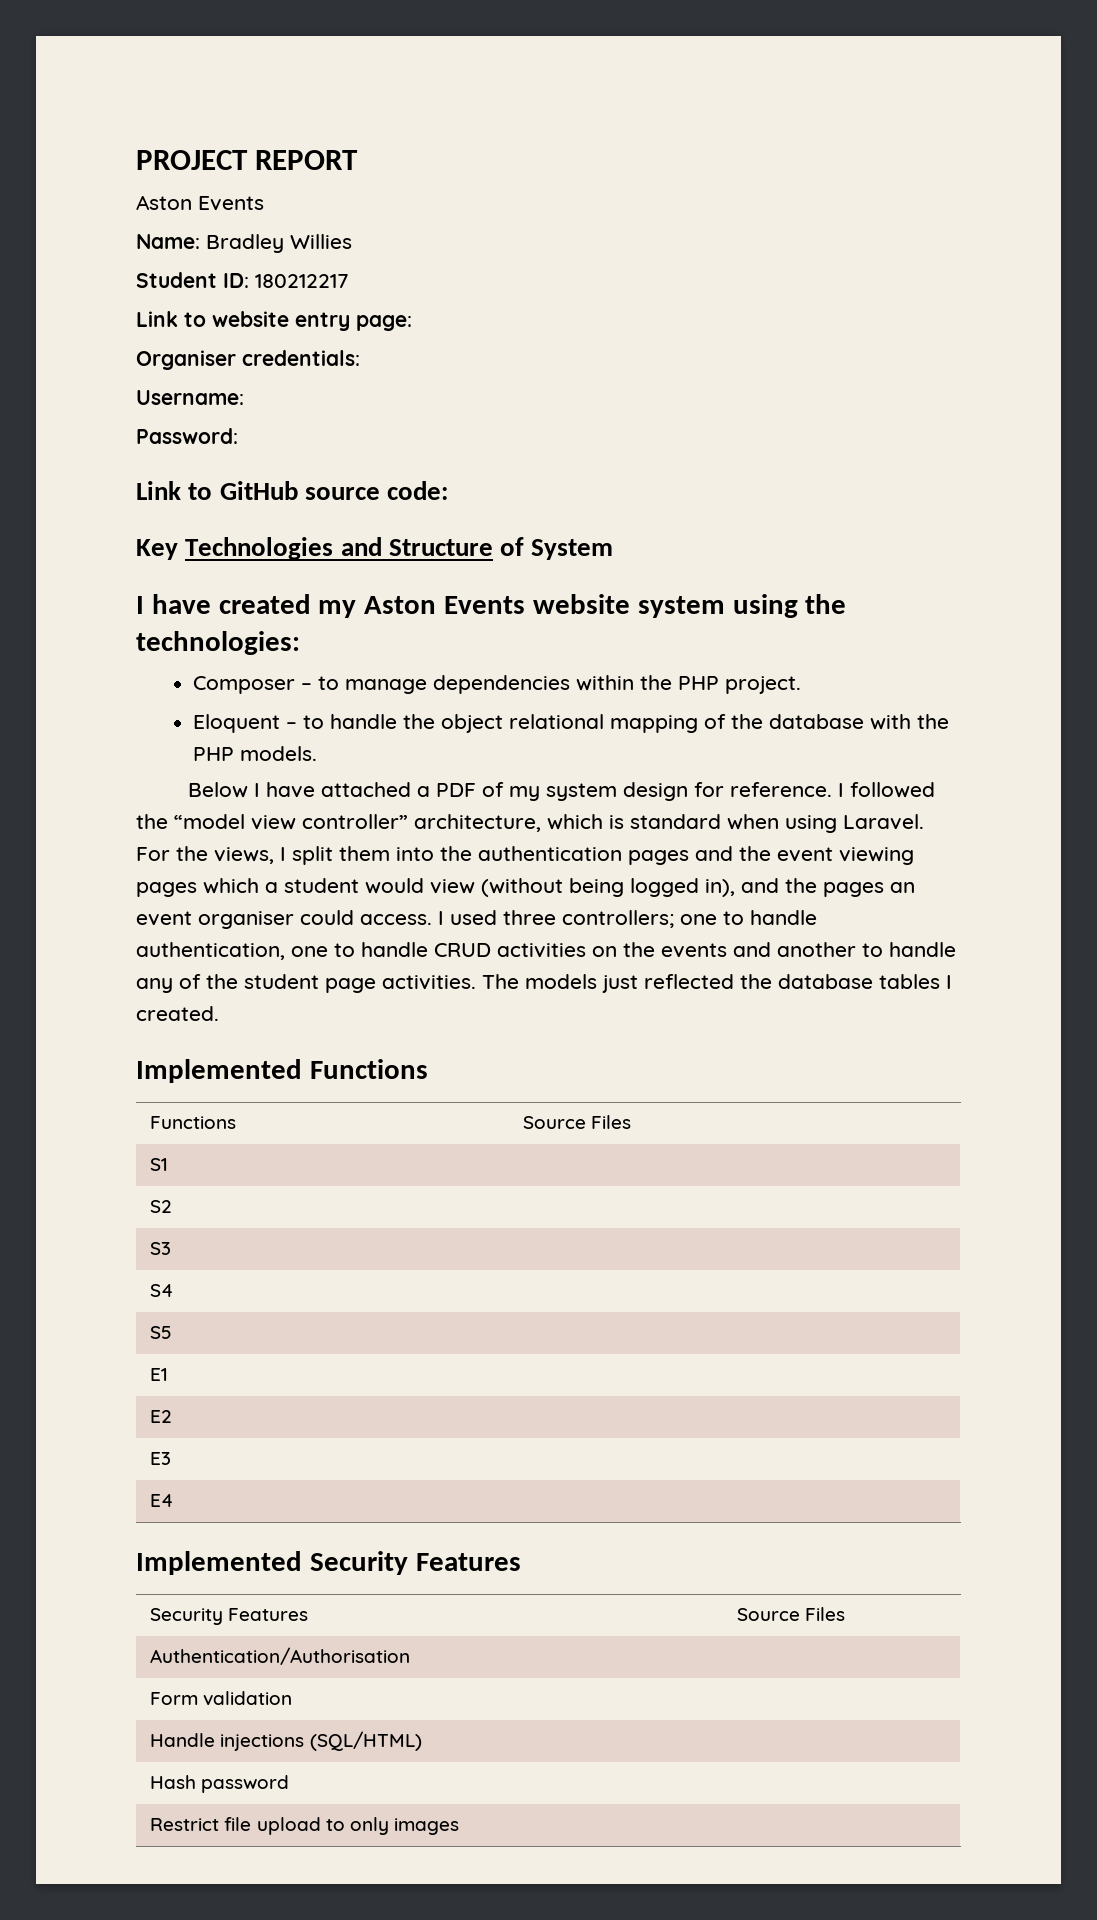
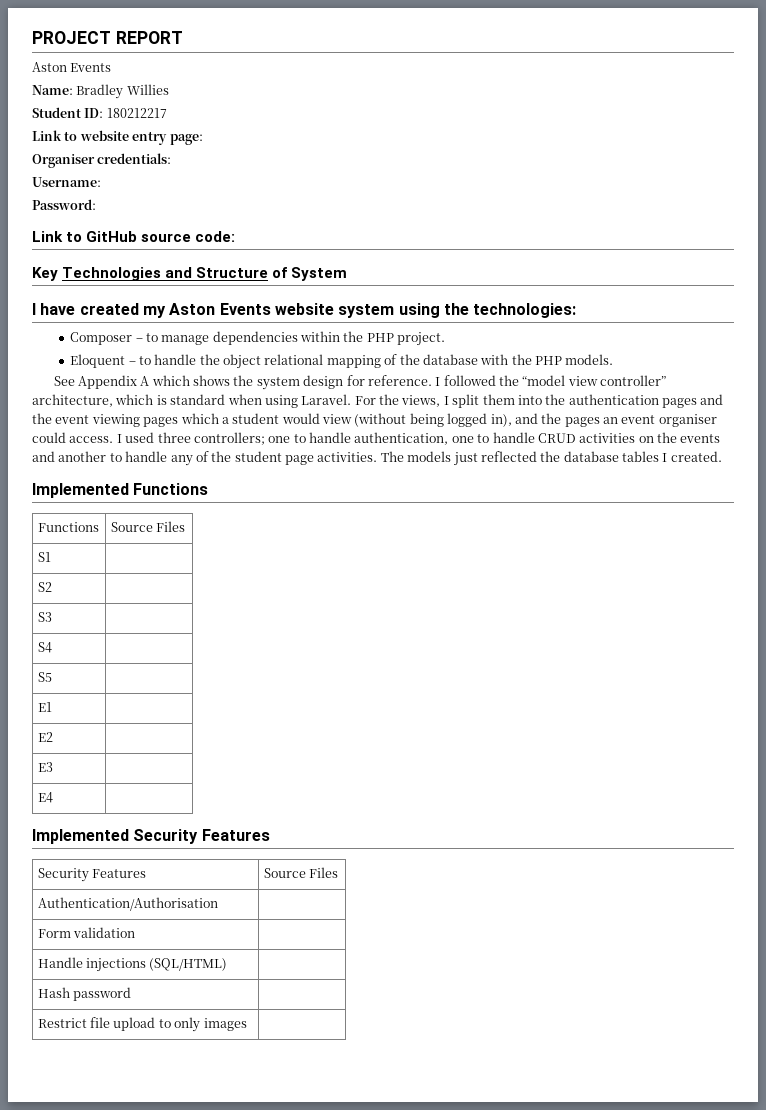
[188,782,541,801] Below I have attached a PDF of my -> [53,375,254,389] See Appendix A which shows the

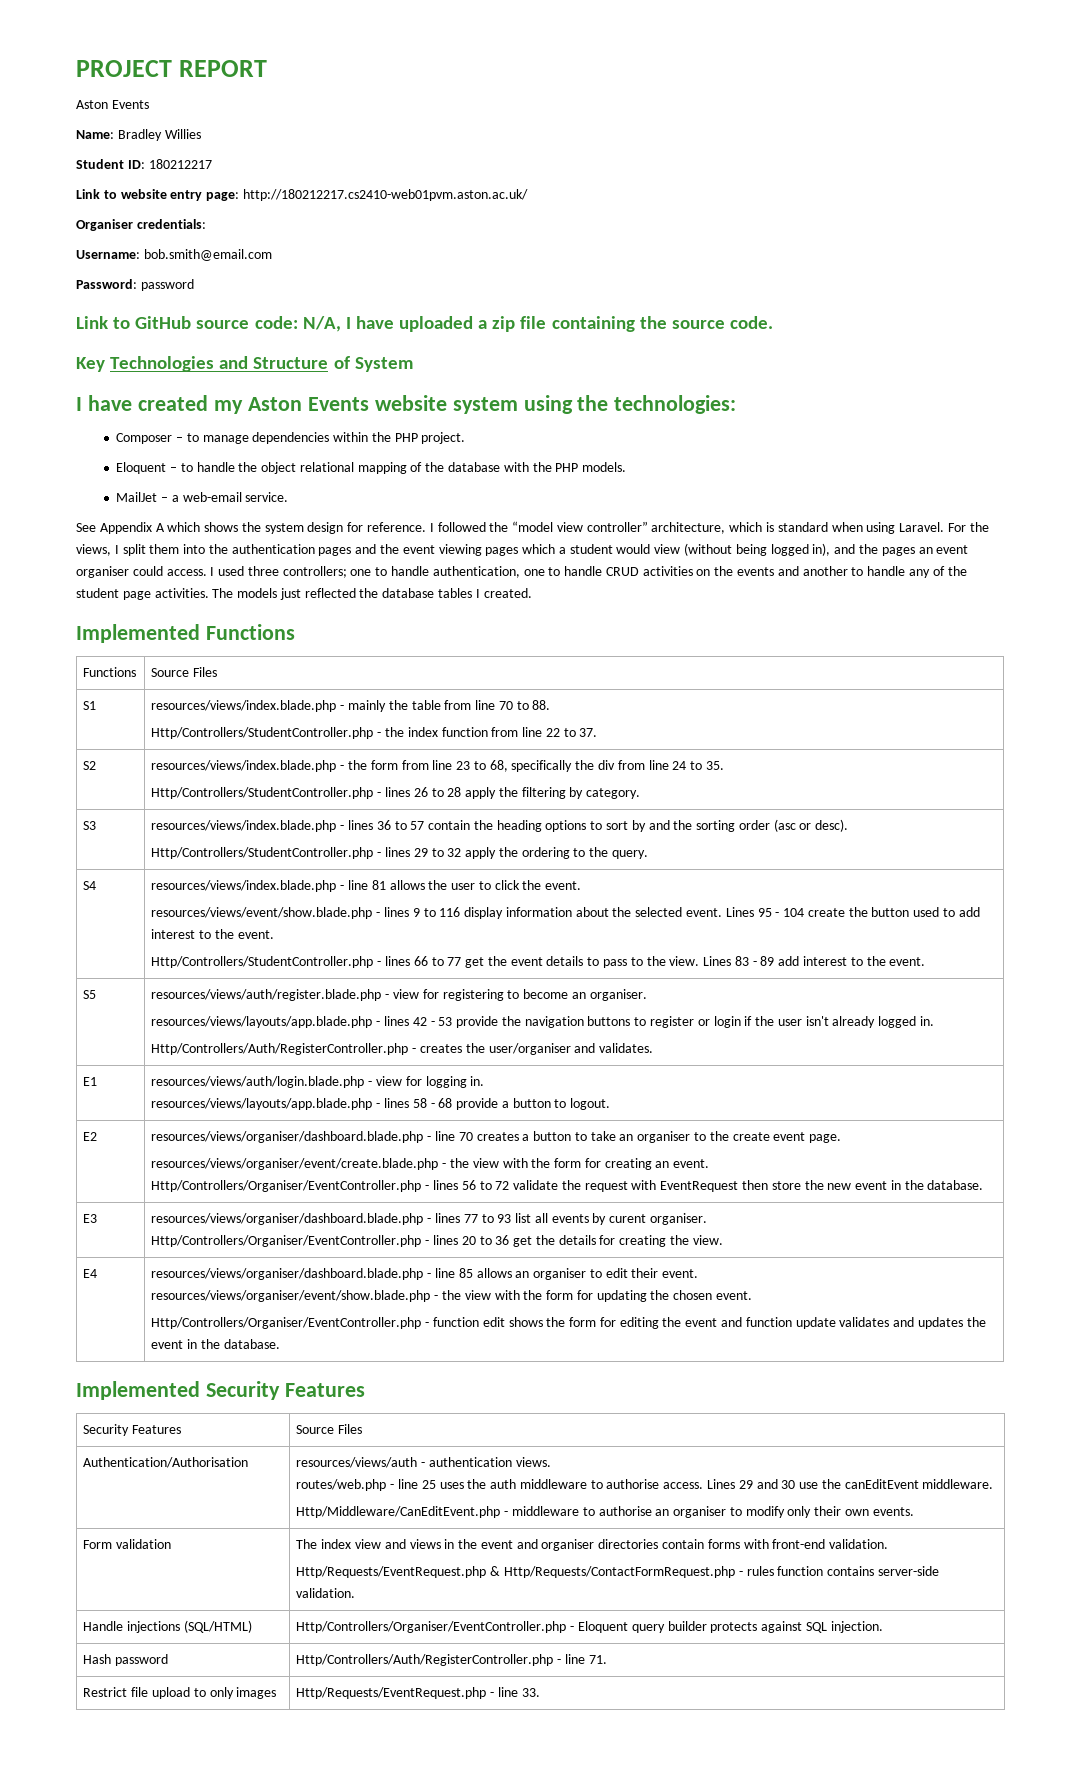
(203, 139) none -> [242,189,528,201] http://180212217.cs2410-web01pvm.aston.ac.uk/
(101, 182) none -> [143,249,272,261] bob.smith@email.com
(96, 204) none -> [140,279,194,291] password
(236, 236) none -> [302,316,773,332] N/A, I have uploaded a zip file containing the source code.
(614, 359) none -> [116,492,289,502] // MailJet – a web-email service.
[37,582,52,592] [37,612,52,622] [37,642,52,653] [37,672,52,682] [37,702,52,712] [37,732,53,742] [37,762,53,772] [37,792,53,803] // S2 | // S3 | // S4 | // S5 | // E1 | // E2 | // E3 | // E4 | -> [151,700,551,712] [151,727,598,739] [83,761,97,770] [151,760,724,772] [151,787,641,799] [83,821,97,830] [151,819,849,832] [151,847,648,859] [83,881,97,890] [151,880,582,892] [151,907,980,919] [151,929,274,939] [151,956,926,968] [83,990,97,999] [151,989,647,1001] [151,1016,934,1028] [151,1043,654,1055] [83,1077,98,1086] [151,1076,485,1088] [151,1098,611,1110] [83,1132,98,1141] [151,1131,842,1143] [151,1158,710,1170] [151,1180,984,1192] [83,1214,98,1223] [151,1213,707,1225] [151,1235,723,1247] [83,1269,98,1278] [151,1268,699,1280] [151,1290,752,1302] [151,1317,986,1329] [151,1339,280,1349] resources/views/index.blade.php - mainly the table from line 70 to 88. // Http/Controllers/StudentController.php - the index function from line 22 to 37. // S2 | resources/views/index.blade.php - the form from line 23 to 68, specifically the div from line 24 to 35. // Http/Controllers/StudentController.php - lines 26 to 28 apply the filtering by category. // S3 | resources/views/index.blade.php - lines 36 to 57 contain the heading options to sort by and the sorting order (asc or desc). // Http/Controllers/StudentController.php - lines 29 to 32 apply the ordering to the query. // S4 | resources/views/index.blade.php - line 81 allows the user to click the event. // resources/views/event/show.blade.php - lines 9 to 116 display information about the selected event. Lines 95 - 104 create the button used to add interest to the event. // Http/Controllers/StudentController.php - lines 66 to 77 get the event details to pass to the view. Lines 83 - 89 add interest to the event. // S5 | resources/views/auth/register.blade.php - view for registering to become an organiser. // resources/views/layouts/app.blade.php - lines 42 - 53 provide the navigation buttons to register or login if the user isn't already logged in. // Http/Controllers/Auth/RegisterController.php - creates the user/organiser and validates. // E1 | resources/views/auth/login.blade.php - view for logging in. // resources/views/layouts/app.blade.php - lines 58 - 68 provide a button to logout. // E2 | resources/views/organiser/dashboard.blade.php - line 70 creates a button to take an organiser to the create event page. // resources/views/organiser/event/create.blade.php - the view with the form for creating an event. // Http/Controllers/Organiser/EventController.php - lines 56 to 72 validate the request with EventRequest then store the new event in the database. // E3 | resources/views/organiser/dashboard.blade.php - lines 77 to 93 list all events by curent organiser. // Http/Controllers/Organiser/EventController.php - lines 20 to 36 get the details for creating the view. // E4 | resources/views/organiser/dashboard.blade.php - line 85 allows an organiser to edit their event. // resources/views/organiser/event/show.blade.php - the view with the form for updating the chosen event. // Http/Controllers/Organiser/EventController.php - function edit shows the form for editing the event and function update validates and updates the event in the database.
[37,927,136,938] [37,957,228,972] [37,987,132,1001] // Form validation | // Handle injections (SQL/HTML) | // Hash password | -> [296,1457,551,1468] [296,1479,994,1491] [296,1506,914,1518] [83,1539,172,1549] [296,1539,889,1551] [296,1566,939,1578] [296,1588,356,1598] [83,1620,252,1633] [296,1621,883,1633] [83,1654,169,1666] [296,1654,607,1666] resources/views/auth - authentication views. // routes/web.php - line 25 uses the auth middleware to authorise access. Lines 29 and 30 use the canEditEvent middleware. // Http/Middleware/CanEditEvent.php - middleware to authorise an organiser to modify only their own events. // Form validation | The index view and views in the event and organiser directories contain forms with front-end validation. // Http/Requests/EventRequest.php & Http/Requests/ContactFormRequest.php - rules function contains server-side validation. // Handle injections (SQL/HTML) | Http/Controllers/Organiser/EventController.php - Eloquent query builder protects against SQL injection. // Hash password | Http/Controllers/Auth/RegisterController.php - line 71.
(247, 1024) none -> [296,1687,540,1699] Http/Requests/EventRequest.php - line 33.

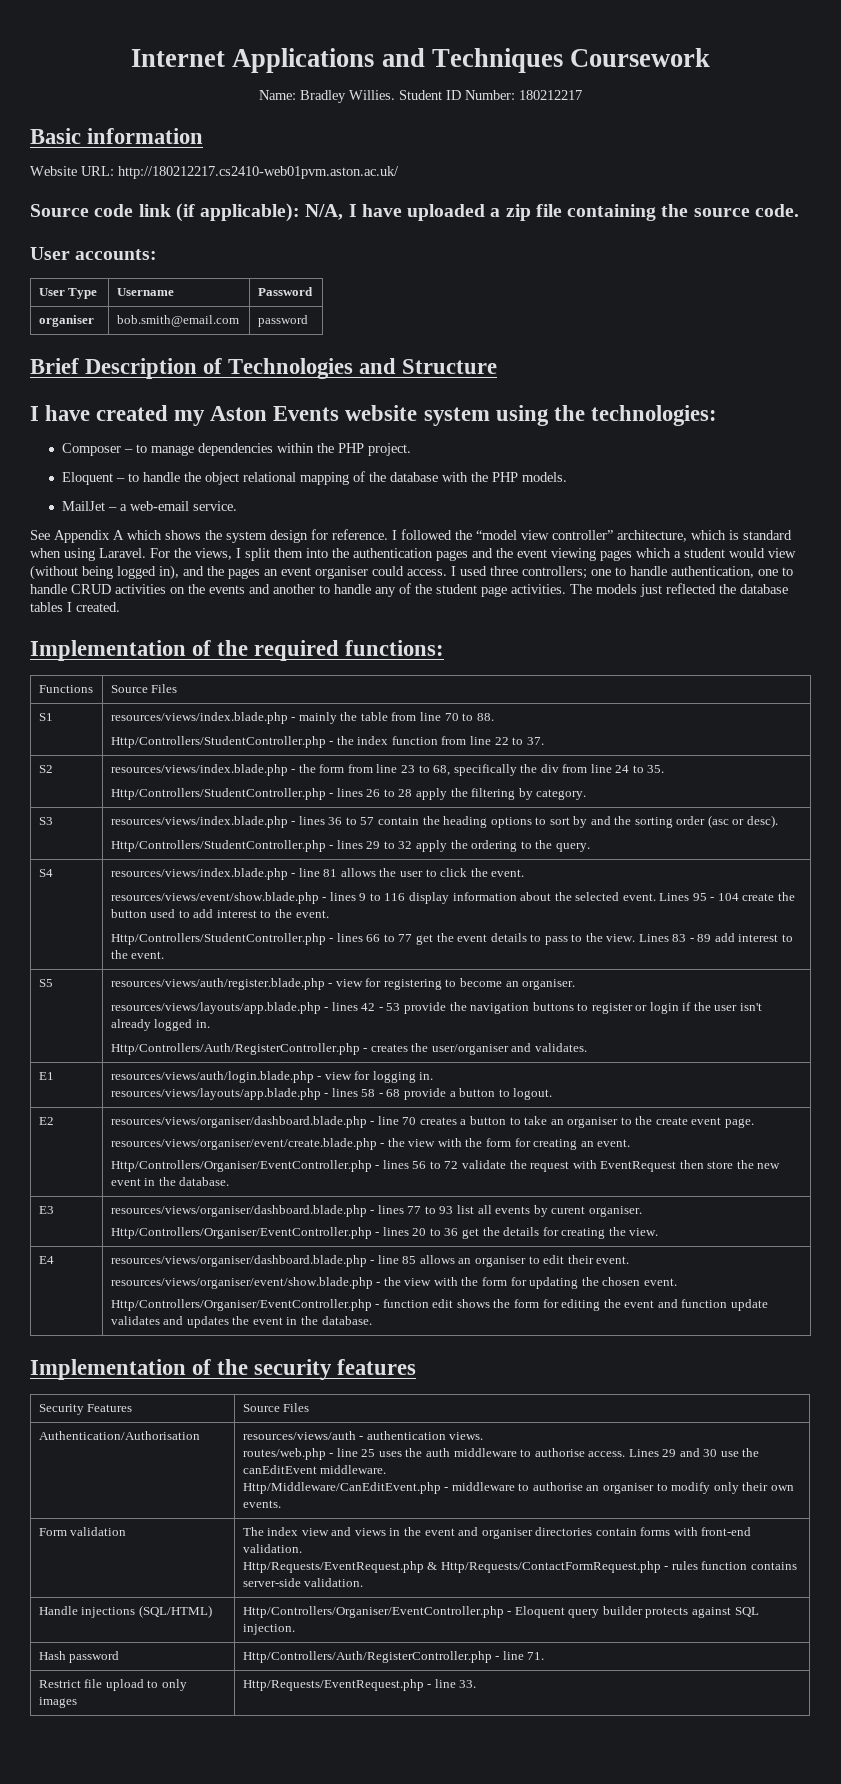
[76,60,267,77] [76,100,149,109] [76,129,201,141] [76,159,212,169] [76,189,528,201] [76,219,206,231] [76,249,272,261] [76,279,194,291] [76,316,298,329] PROJECT REPORT // Aston Events // Name: Bradley Willies // Student ID: 180212217 // Link to website entry page: http://180212217.cs2410-web01pvm.aston.ac.uk/ // Organiser credentials: // Username: bob.smith@email.com // Password: password // Link to GitHub source code: -> [131,48,710,73] [259,90,582,103] [30,128,204,144] [30,166,399,179] [30,203,301,222] Internet Applications and Techniques Coursework // Name: Bradley Willies. Student ID Number: 180212217 // Basic information // Website URL: http://180212217.cs2410-web01pvm.aston.ac.uk/ // Source code link (if applicable):
[76,357,105,372] Key -> [30,247,158,260] [38,288,98,299] [116,288,174,296] [257,287,313,296] [38,315,94,327] [116,315,239,327] [257,315,308,327] [30,358,223,379] User accounts: // User Type | Username | Password // organiser | bob.smith@email.com | password // Brief Description of
[333,356,413,372] of System -> (498, 366) none
[76,624,295,643] Implemented Functions -> [30,640,445,661] Implementation of the required functions:
[76,1381,365,1400] Implemented Security Features -> [30,1359,417,1380] Implementation of the security features

